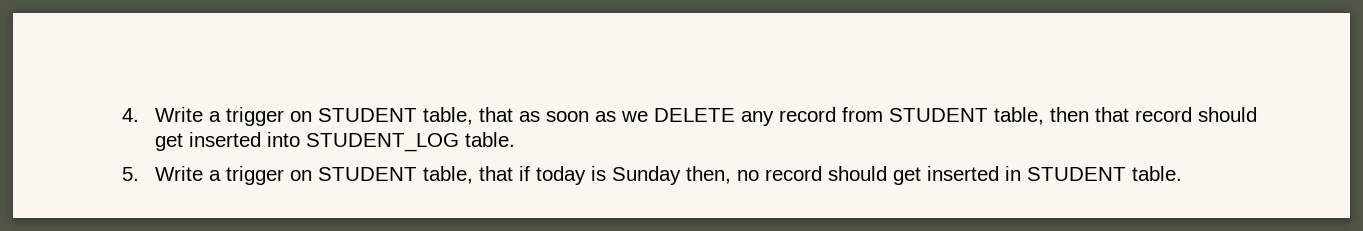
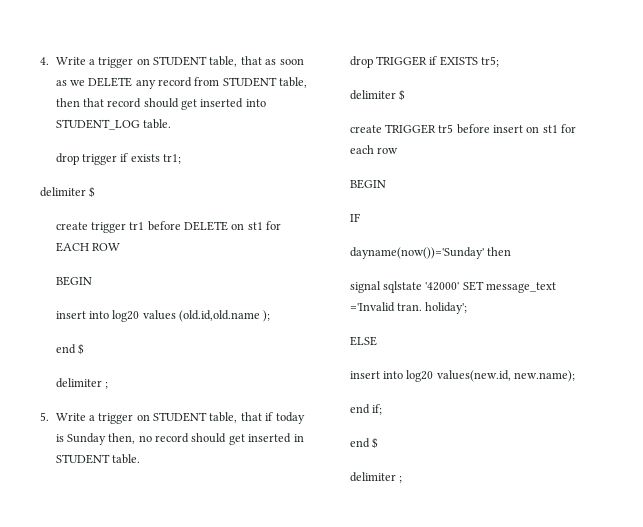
(515, 139) none -> [55,153,182,165] [40,186,96,198] [55,221,282,233] [55,242,120,252] [55,276,92,286] [55,310,271,322] [55,343,84,355] [55,378,108,389] // drop trigger if exists tr1; // delimiter $ // create trigger tr1 before DELETE on st1 for EACH ROW // BEGIN // insert into log20 values (old.id,old.name ); // end $ // delimiter ;
(1182, 173) none -> [349,56,500,68] [349,89,405,101] [349,124,577,134] [349,145,398,154] [349,179,386,189] [349,213,360,222] [349,247,511,259] [349,281,557,293] [349,302,468,314] [349,336,377,346] [349,370,576,382] [349,404,382,415] [349,437,378,449] [349,472,402,483] // drop TRIGGER if EXISTS tr5; // delimiter $ // create TRIGGER tr5 before insert on st1 for each row // BEGIN // IF // dayname(now())='Sunday' then // signal sqlstate '42000' SET message_text ='Invalid tran. holiday'; // ELSE // insert into log20 values(new.id, new.name); // end if; // end $ // delimiter ;

